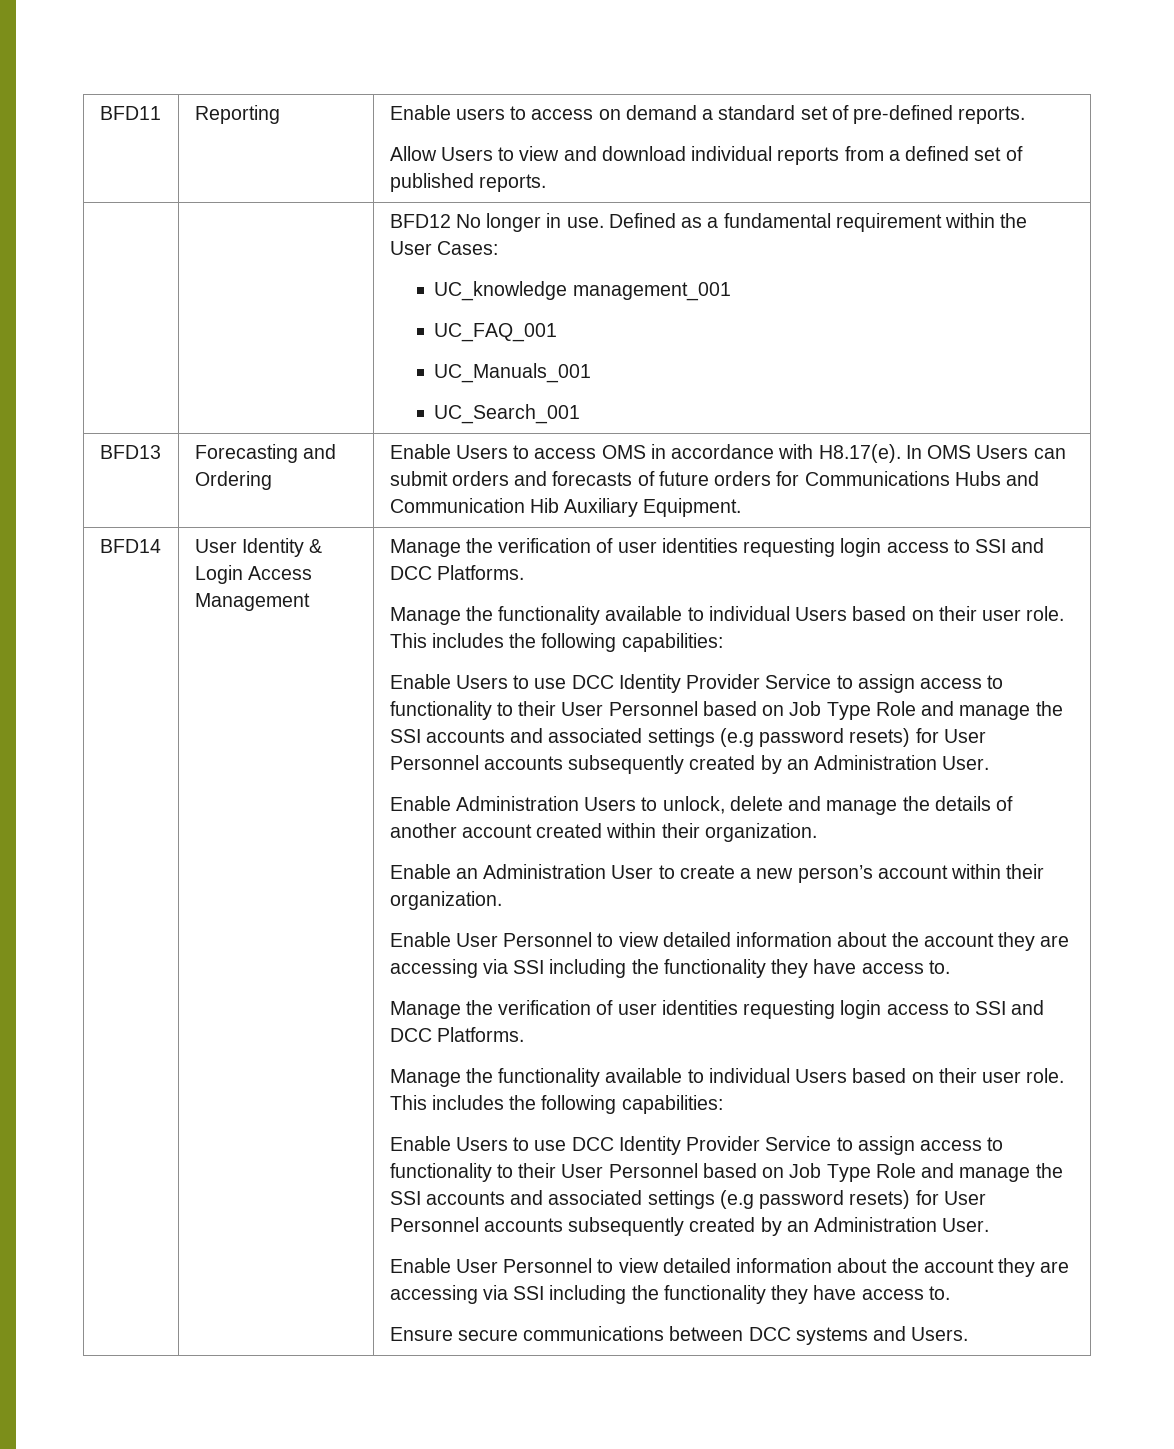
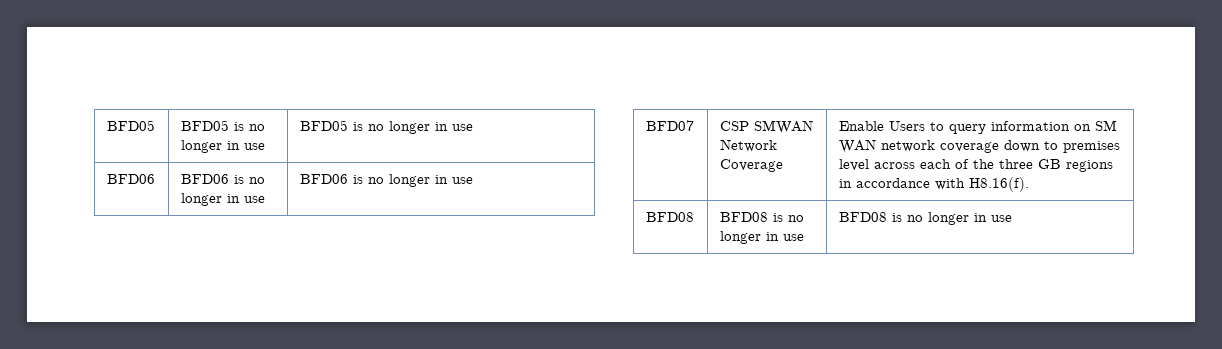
[99,106,161,120] [194,105,280,124] [389,105,1026,124] [389,146,1023,165] [389,173,546,192] [389,213,1028,232] [389,241,498,255] [434,281,731,301] [434,323,558,342] [434,363,592,383] [434,404,581,424] [99,445,161,459] [194,444,336,463] [194,471,272,490] [389,444,1066,463] [389,471,1040,486] [389,498,742,517] [99,539,161,553] [194,538,323,557] [194,565,312,584] [194,593,310,611] [389,538,1045,557] [389,565,524,580] [389,606,1065,625] [389,633,723,652] [389,674,1004,693] [389,701,1063,720] [389,728,986,747] [389,755,990,774] [389,796,1014,815] [389,823,817,842] [389,864,1045,883] [389,891,502,910] [389,932,1070,951] [389,959,950,978] [389,1000,1045,1019] [389,1027,524,1042] [389,1068,1065,1087] [389,1095,723,1114] [389,1136,1004,1155] [389,1163,1063,1182] [389,1190,986,1209] [389,1217,990,1236] [389,1258,1070,1277] [389,1285,950,1304] [389,1326,969,1345] BFD11 | Reporting | Enable users to access on demand a standard set of pre-defined reports. // Allow Users to view and download individual reports from a defined set of published reports. // | | BFD12 No longer in use. Defined as a fundamental requirement within the User Cases: // UC_knowledge management_001 // UC_FAQ_001 // UC_Manuals_001 // UC_Search_001 // BFD13 | Forecasting and Ordering | Enable Users to access OMS in accordance with H8.17(e). In OMS Users can submit orders and forecasts of future orders for Communications Hubs and Communication Hib Auxiliary Equipment. // BFD14 | User Identity & Login Access Management | Manage the verification of user identities requesting login access to SSI and DCC Platforms. // Manage the functionality available to individual Users based on their user role. This includes the following capabilities: // Enable Users to use DCC Identity Provider Service to assign access to functionality to their User Personnel based on Job Type Role and manage the SSI accounts and associated settings (e.g password resets) for User Personnel accounts subsequently created by an Administration User. // Enable Administration Users to unlock, delete and manage the details of another account created within their organization. // Enable an Administration User to create a new person’s account within their organization. // Enable User Personnel to view detailed information about the account they are accessing via SSI including the functionality they have access to. // Manage the verification of user identities requesting login access to SSI and DCC Platforms. // Manage the functionality available to individual Users based on their user role. This includes the following capabilities: // Enable Users to use DCC Identity Provider Service to assign access to functionality to their User Personnel based on Job Type Role and manage the SSI accounts and associated settings (e.g password resets) for User Personnel accounts subsequently created by an Administration User. // Enable User Personnel to view detailed information about the account they are accessing via SSI including the functionality they have access to. // Ensure secure communications between DCC systems and Users. -> [106,120,155,131] [180,120,265,131] [180,140,265,153] [299,120,473,134] [106,174,155,184] [180,174,265,184] [180,193,265,206] [299,174,473,187] [645,120,694,131] [719,120,813,134] [719,139,777,152] [719,159,783,172] [838,120,1117,134] [838,139,1120,153] [838,159,1113,172] [838,177,1029,192] [645,212,694,222] [719,212,804,222] [719,231,804,244] [838,212,1012,225] BFD05 | BFD05 is no longer in use | BFD05 is no longer in use // BFD06 | BFD06 is no longer in use | BFD06 is no longer in use // BFD07 | CSP SMWAN Network Coverage | Enable Users to query information on SM WAN network coverage down to premises level across each of the three GB regions in accordance with H8.16(f). // BFD08 | BFD08 is no longer in use | BFD08 is no longer in use

